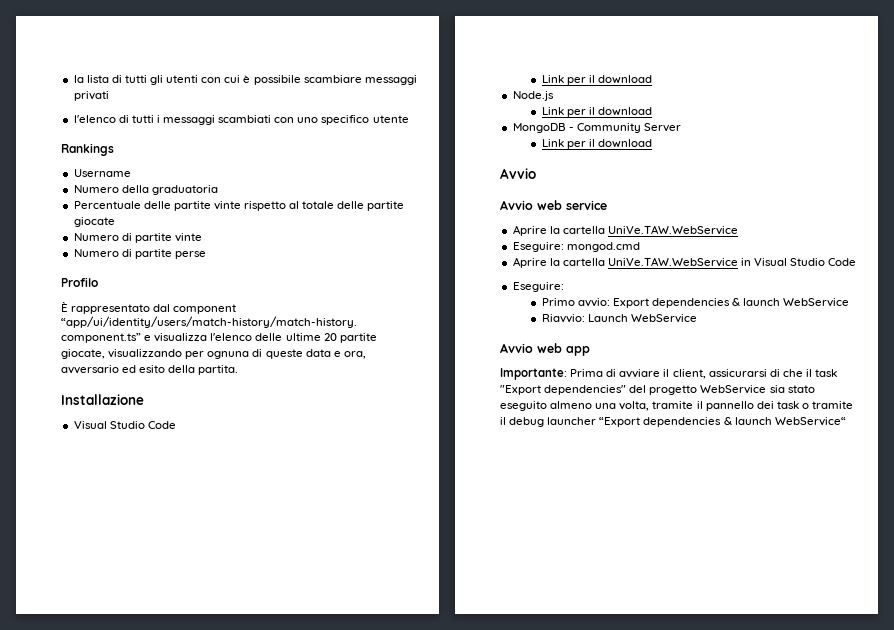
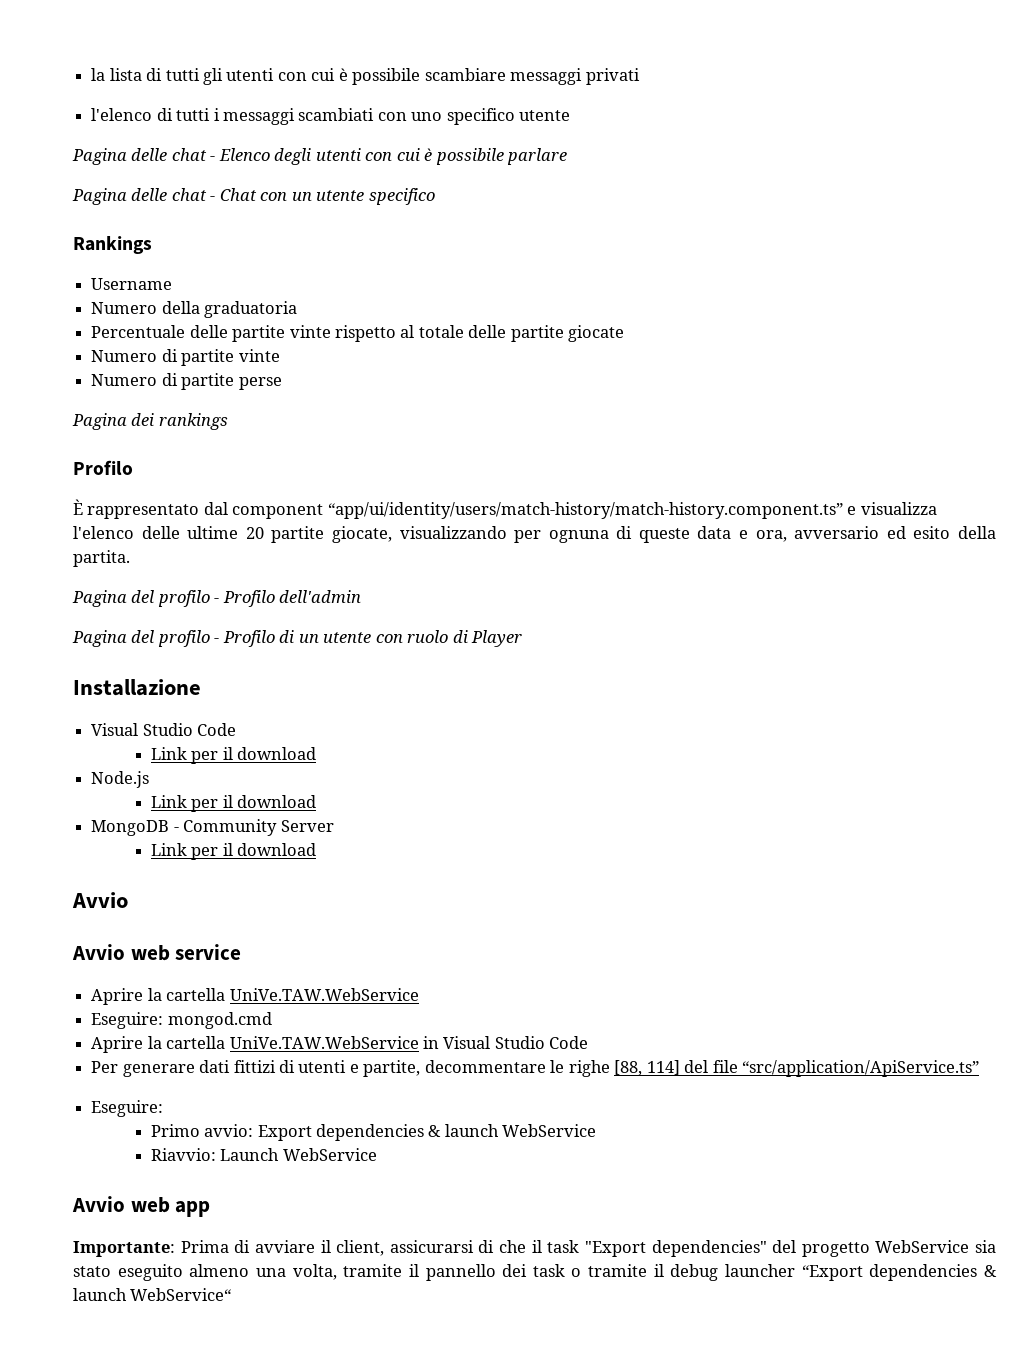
(409, 119) none -> [72,148,568,165] [72,188,435,205] // Pagina delle chat - Elenco degli utenti con cui è possibile parlare // Pagina delle chat - Chat con un utente specifico
(206, 255) none -> [72,413,228,430] // Pagina dei rankings
(239, 370) none -> [72,590,362,607] [72,630,523,647] // Pagina del profilo - Profilo dell'admin // Pagina del profilo - Profilo di un utente con ruolo di Player
(857, 262) none -> [91,1060,979,1077] // Per generare dati fittizi di utenti e partite, decommentare le righe [88, 114] del file “src/application/ApiService.ts”

